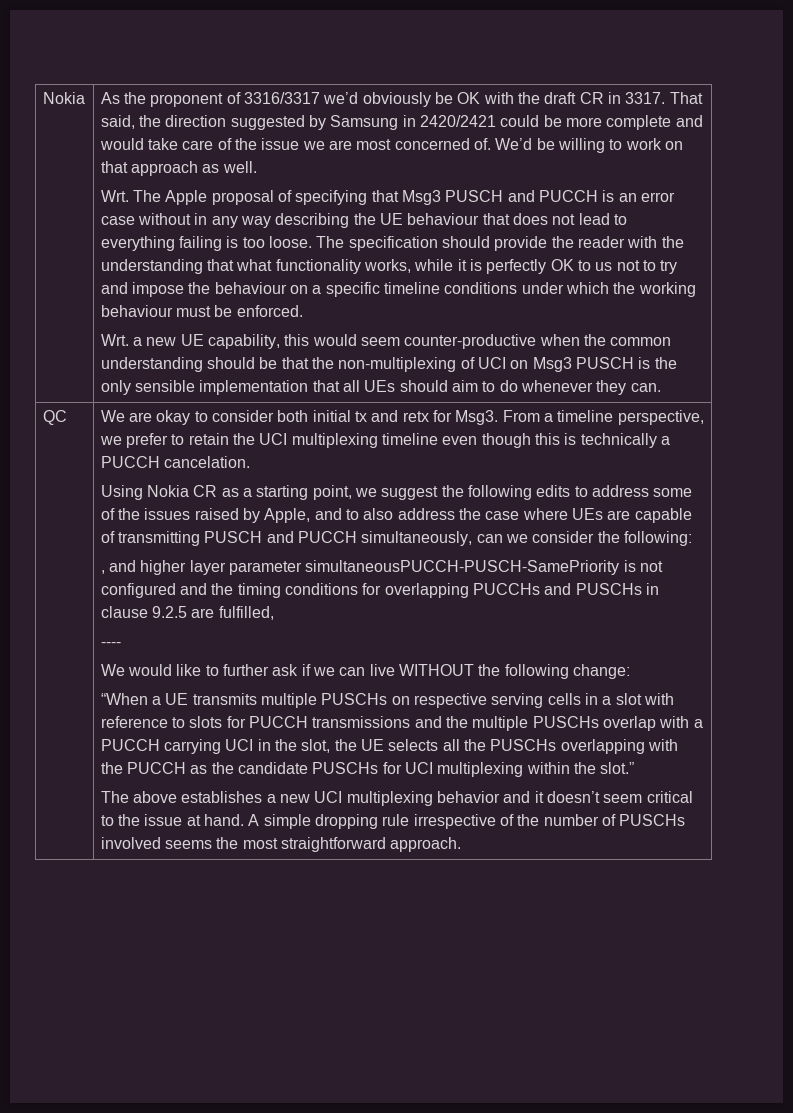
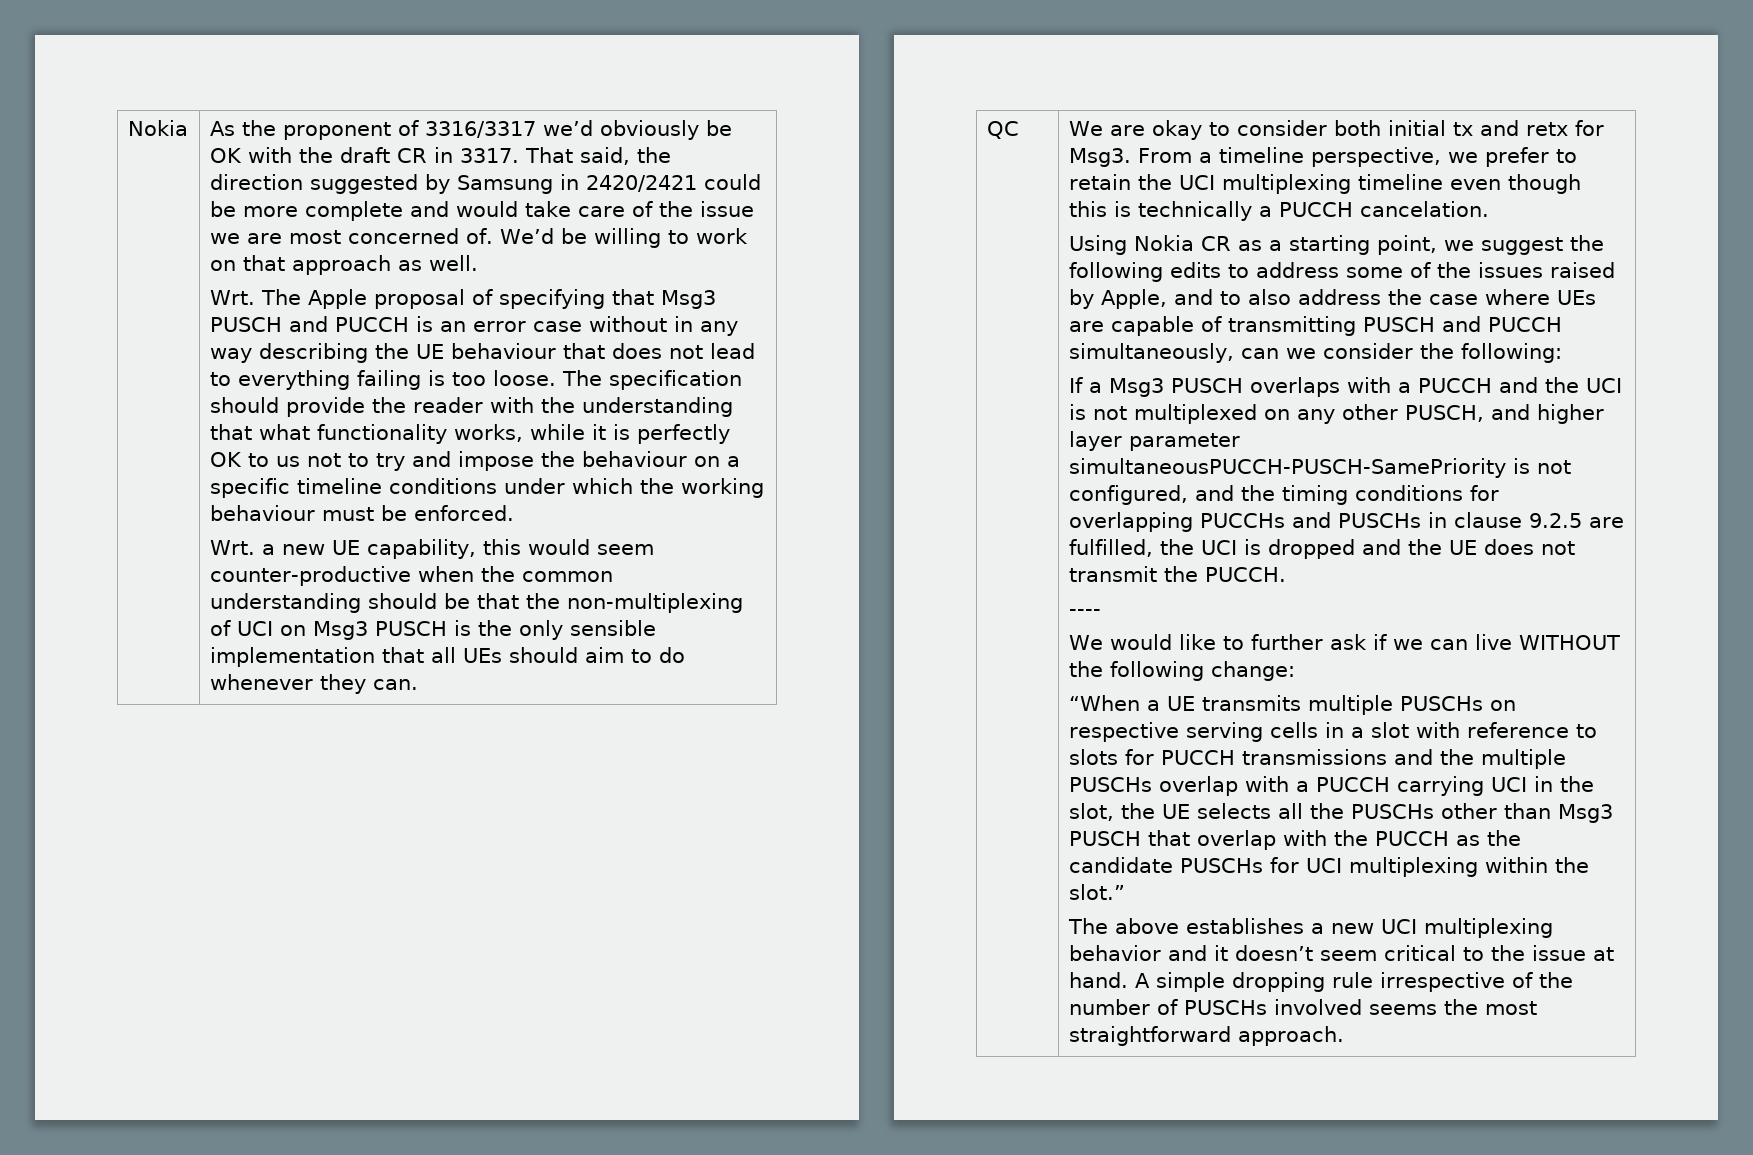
[100,570,105,574] , -> [1068,377,1622,397] [1068,404,1484,424] If a Msg3 PUSCH overlaps with a PUCCH and the UCI is not multiplexed on any other PUSCH,
[100,583,176,598] configured -> [1068,485,1188,505] configured,
(274, 613) none -> [1159,539,1575,559] [1068,566,1286,582] the UCI is dropped and the UE does not transmit the PUCCH.
[560,739,645,754] overlapping -> [1440,803,1613,823] [1068,830,1276,850] other than Msg3 PUSCH that overlap

